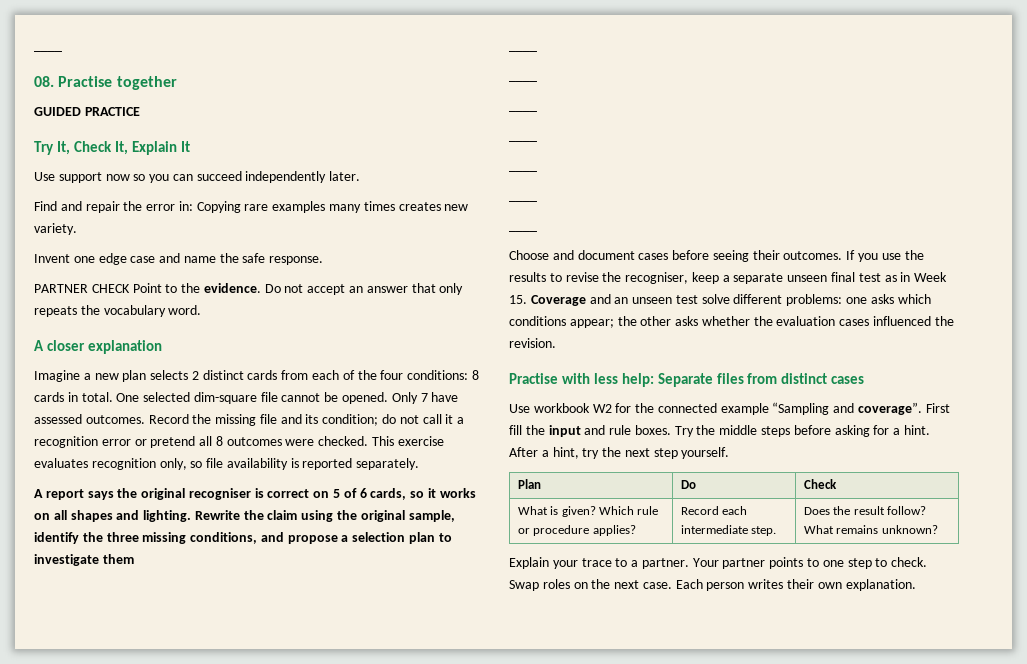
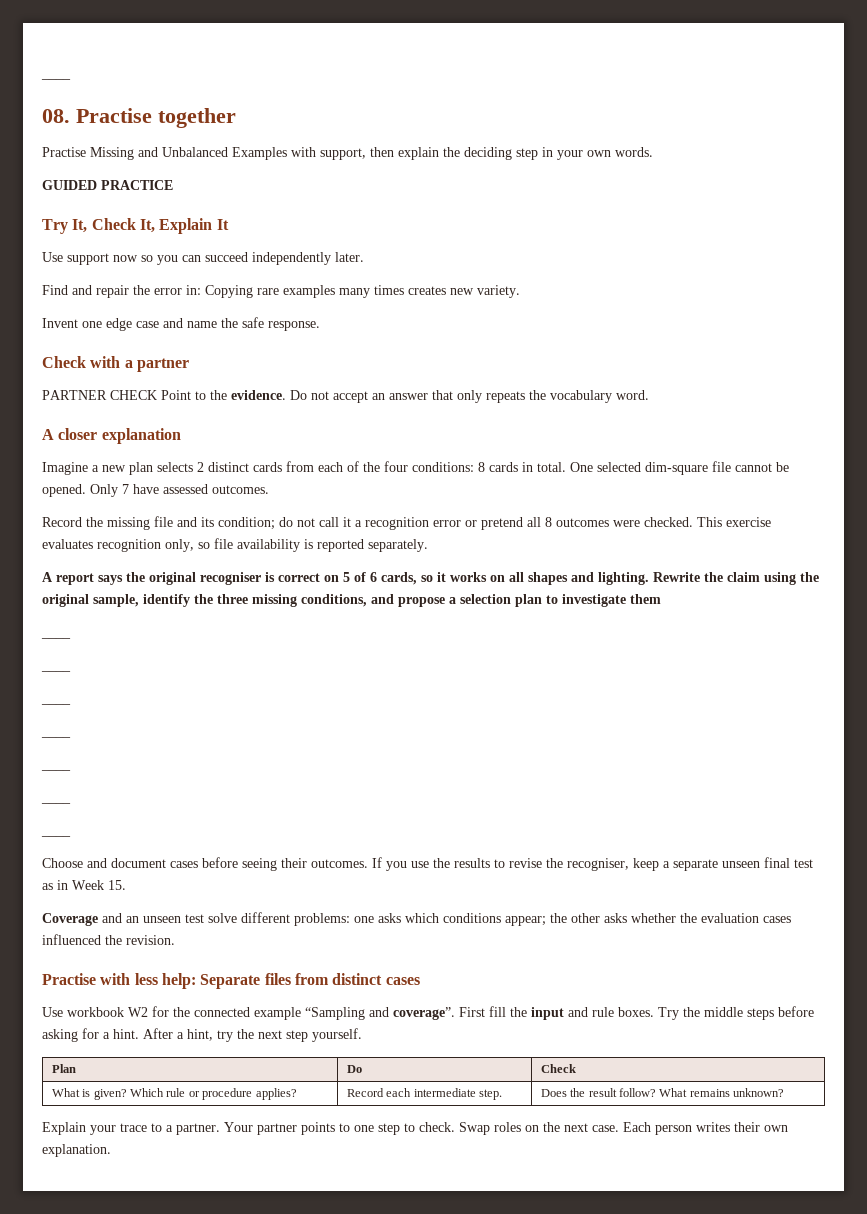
(177, 83) none -> [42,147,653,160] // Practise Missing and Unbalanced Examples with support, then explain the deciding step in your own words.
(324, 260) none -> [42,356,189,372] // Check with a partner
(145, 419) none -> (269, 489) //
(527, 299) none -> (126, 885) //

